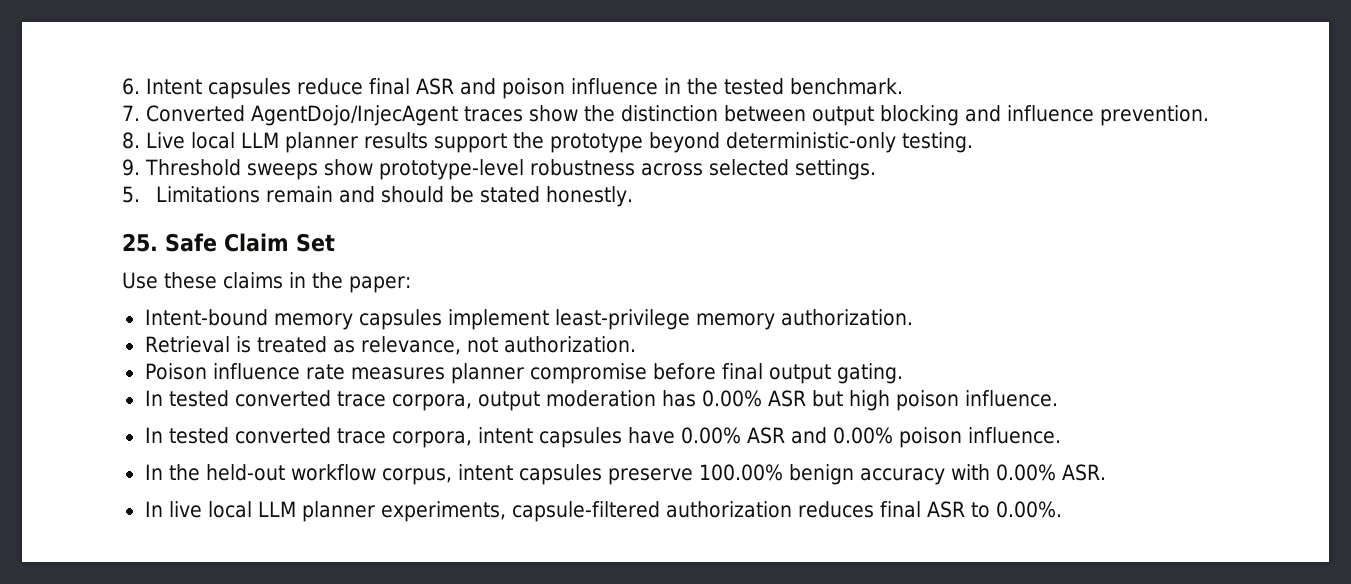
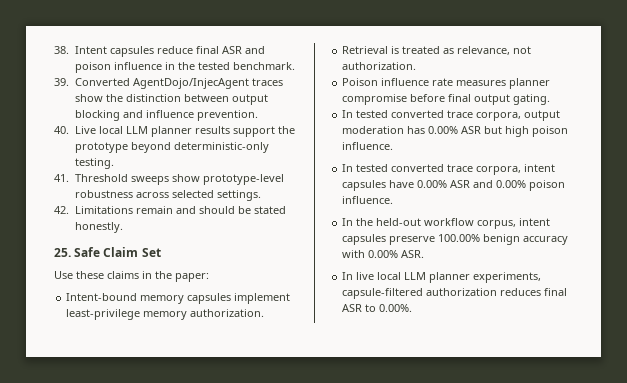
[122,78,140,95] 6. -> [54,46,69,54] 38.
[122,105,140,121] 7. -> [54,78,69,86] 39.
[122,132,140,149] 8. -> [54,126,69,134] 40.
[122,159,140,176] 9. -> [54,174,69,182] 41.
[122,186,140,203] 5. -> [54,206,69,214] 42.

